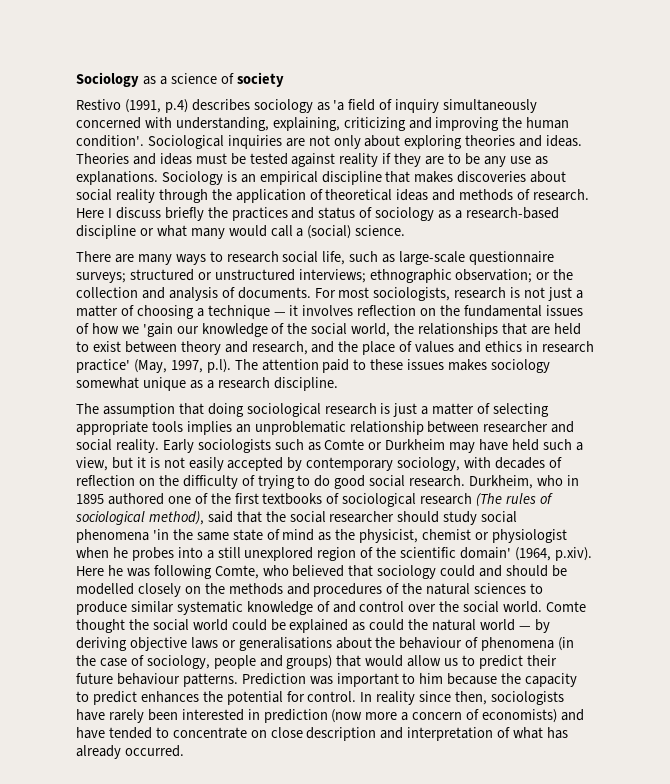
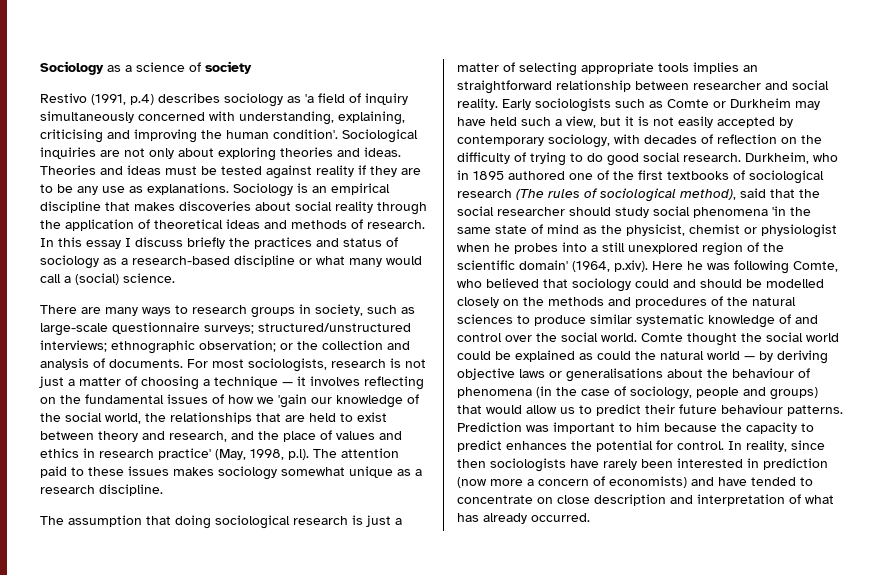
[343,117,406,131] criticizing -> [40,129,103,143] criticising
[76,208,104,218] Here -> [40,237,121,249] In this essay
[282,251,346,265] social life, -> [251,304,363,318] groups in society,
[129,269,295,281] structured or unstructured -> [258,323,411,332] structured/unstructured
[357,305,417,316] reflection -> [364,376,424,390] reflecting
[170,360,203,373] 1997, -> [250,449,284,460] 1998,
[254,421,346,435] unproblematic -> [457,80,552,94] straightforward
[376,691,488,705] reality since then, -> [746,440,825,452] [457,459,486,468] reality, since then

